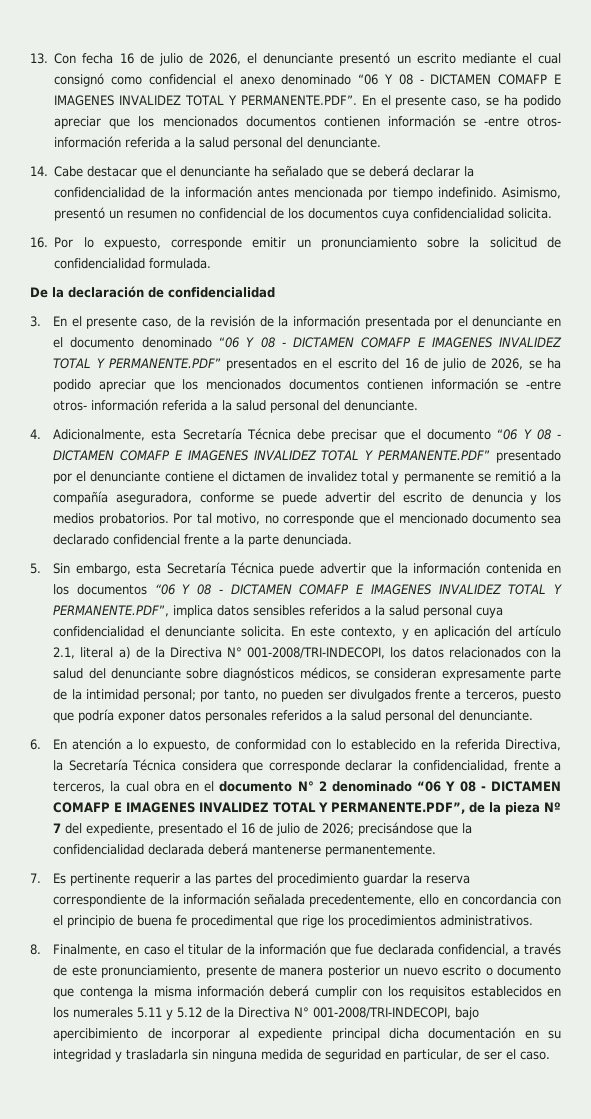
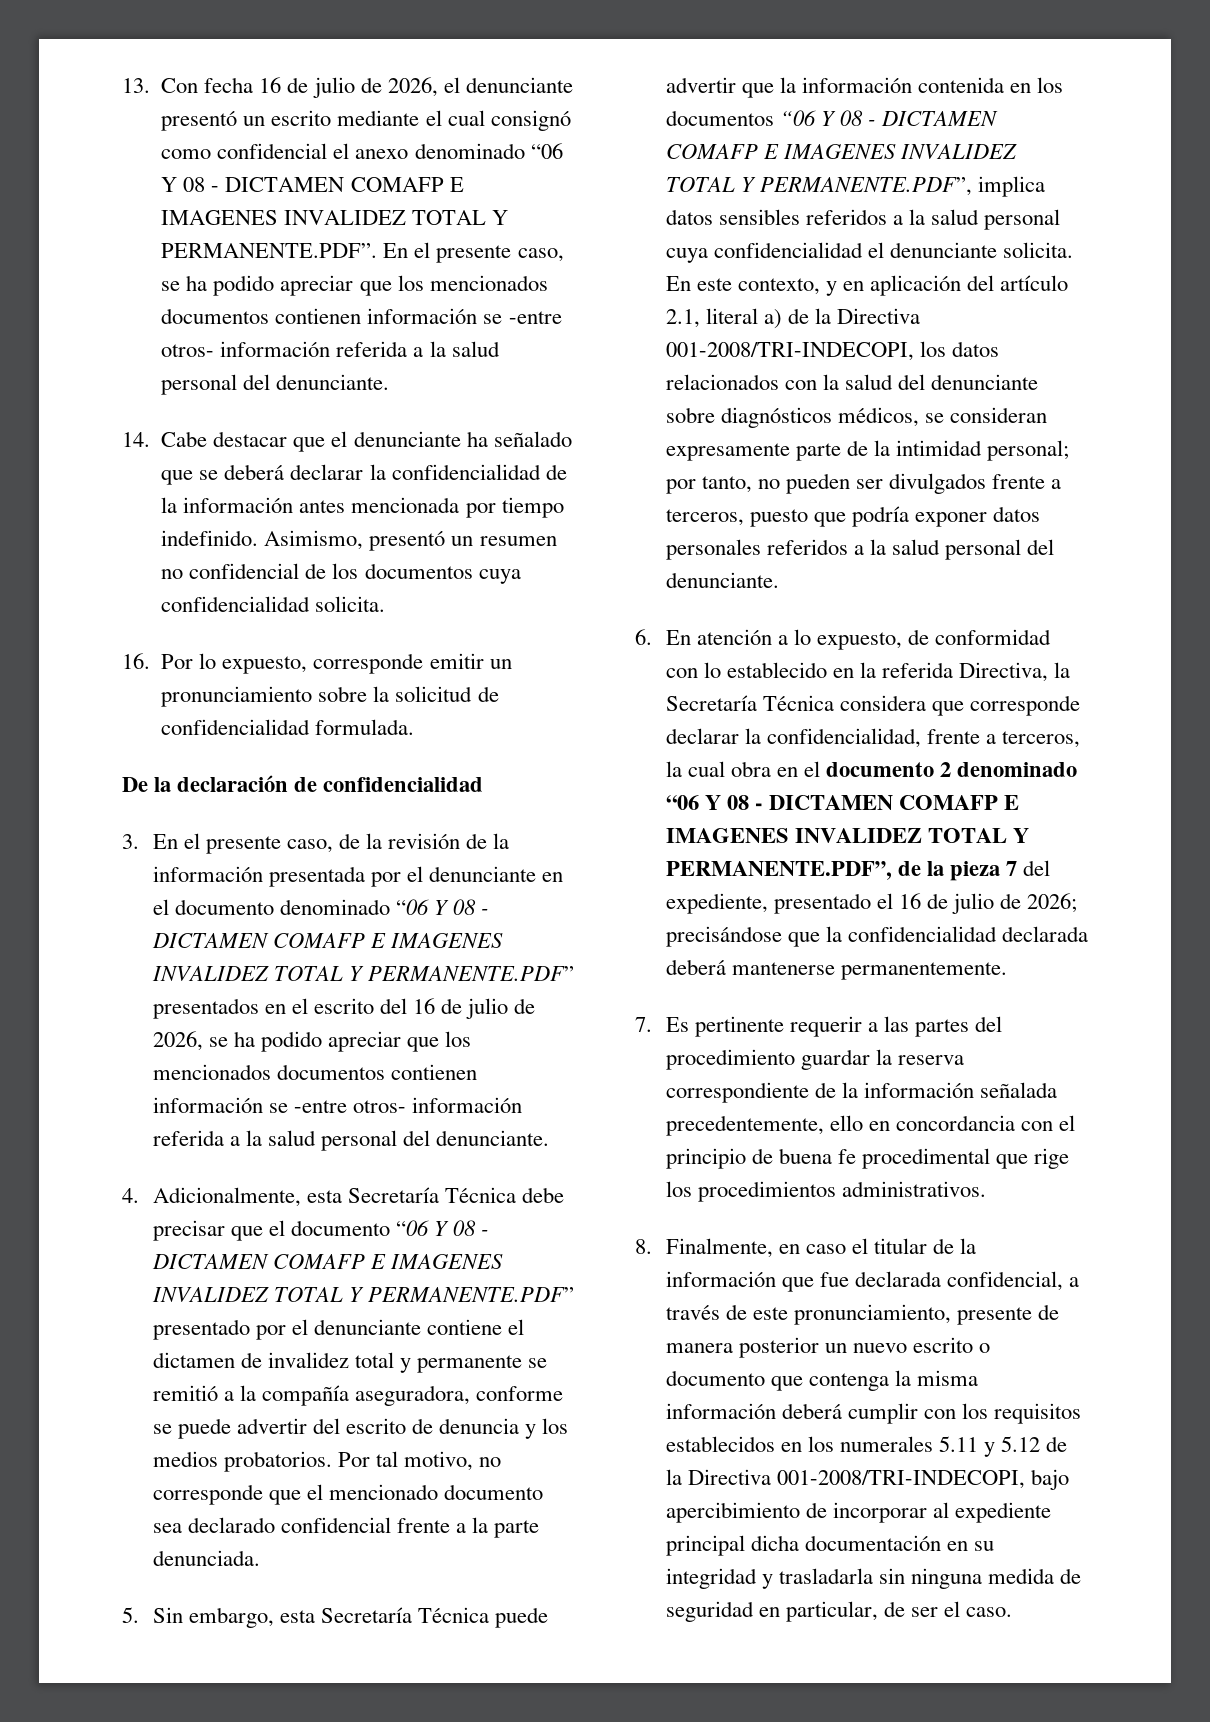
[227,647,243,657] N° -> (920, 316) none
[297,781,314,791] N° -> (934, 769) none
[544,802,562,812] Nº -> (1000, 871) none
[294,1007,310,1017] N° -> (771, 1477) none

